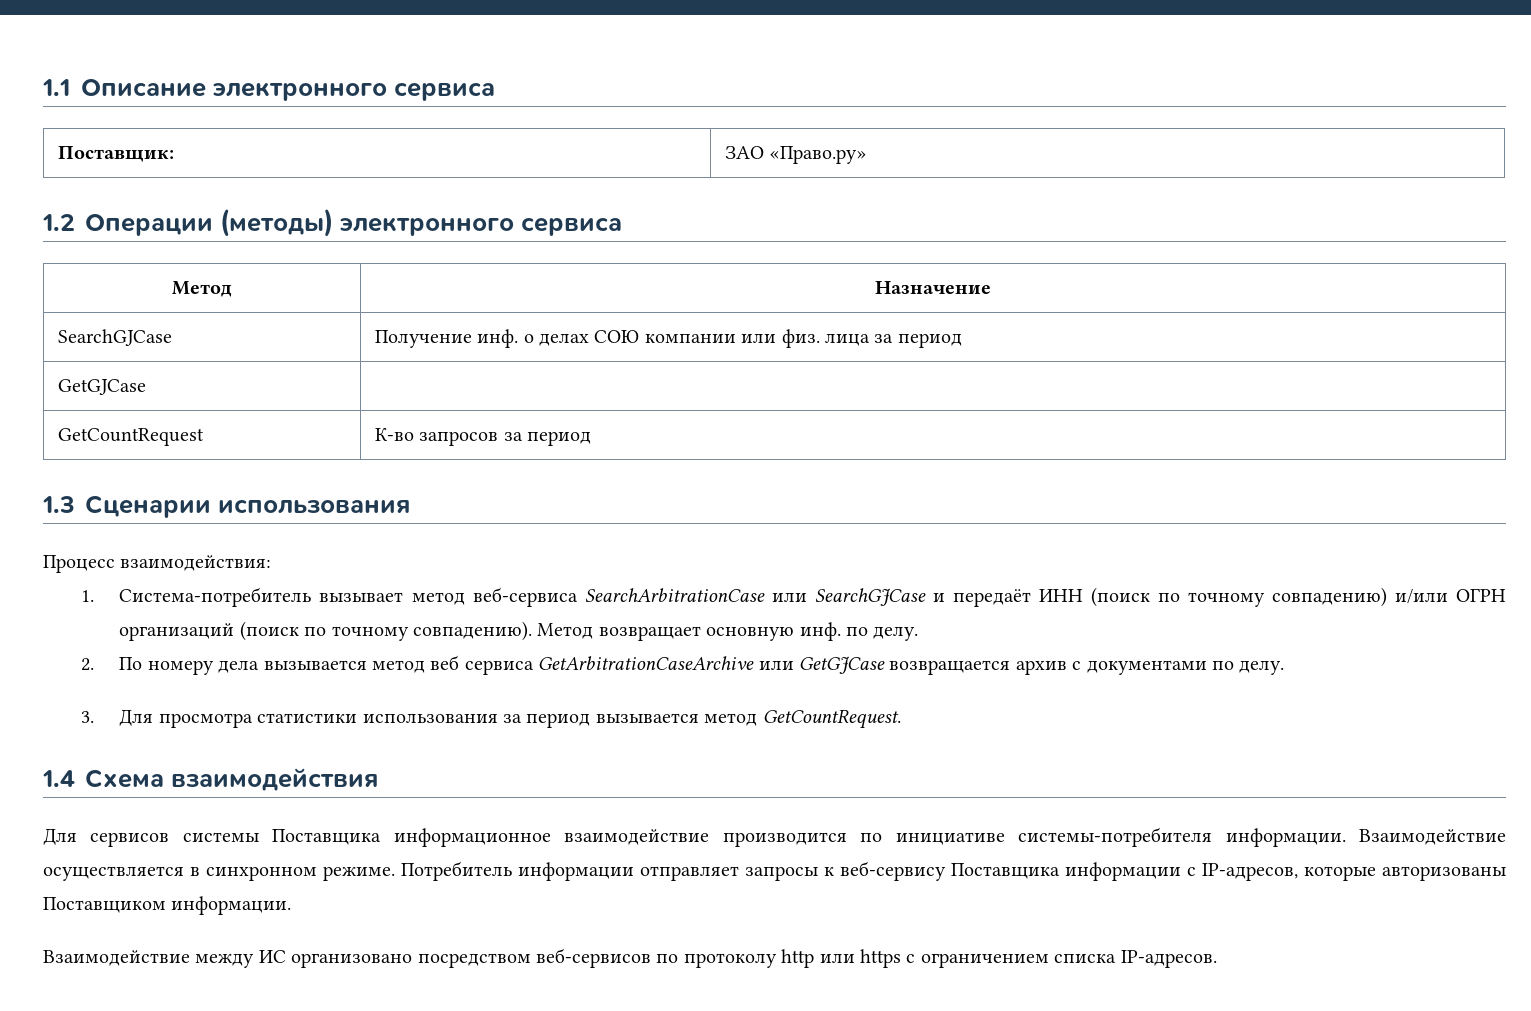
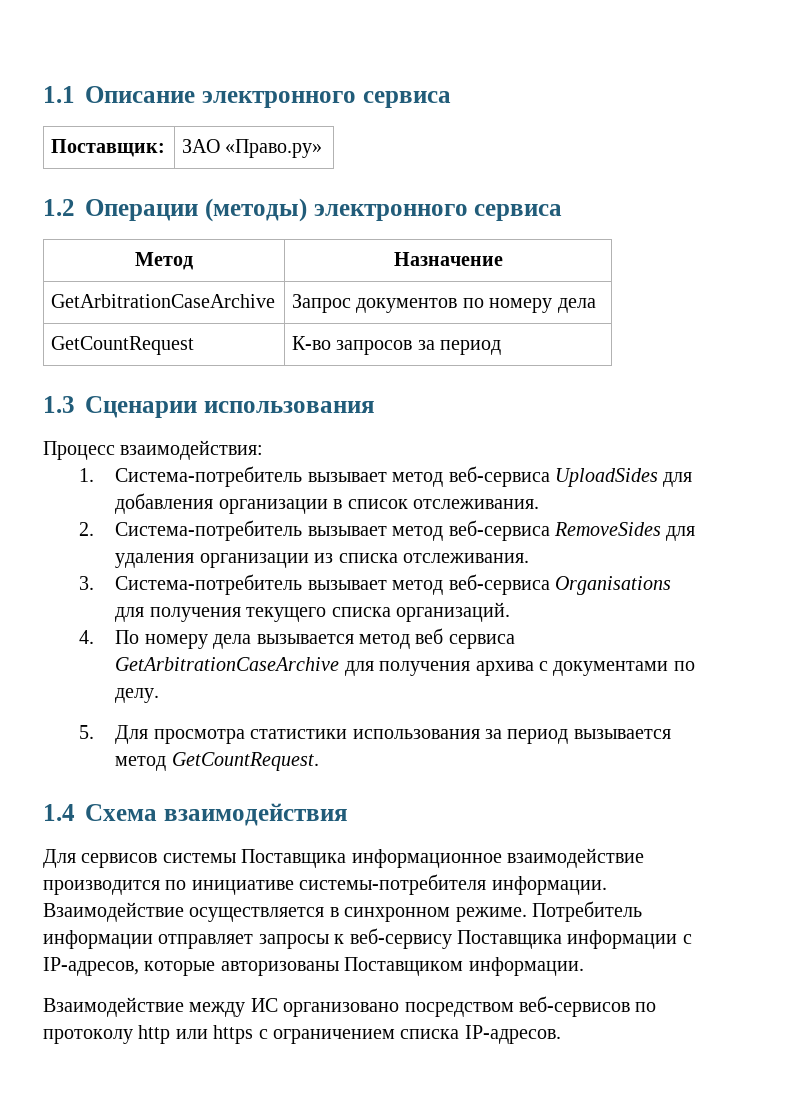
[57,329,172,346] [374,329,962,348] [57,379,146,395] SearchGJCase | Получение инф. о делах СОЮ компании или физ. лица за период // GetGJCase | -> [51,294,276,308] [292,294,596,313] GetArbitrationCaseArchive | Запрос документов по номеру дела
[584,587,1506,607] [119,621,919,641] [81,658,95,671] SearchArbitrationCase или SearchGJCase и передаёт ИНН (поиск по точному совпадению) и/или ОГРН организаций (поиск по точному совпадению). Метод возвращает основную инф. по делу. // 2. -> [554,468,693,487] [115,493,539,514] [79,520,696,541] [115,553,529,568] [79,574,671,595] [115,602,510,622] [79,630,95,644] UploadSides для добавления организации в список отслеживания. // 2. Система-потребитель вызывает метод веб-сервиса RemoveSides для удаления организации из списка отслеживания. // 3. Система-потребитель вызывает метод веб-сервиса Organisations для получения текущего списка организаций. // 4.
[758,656,1067,675] или GetGJCase возвращается архив -> [344,661,534,676] для получения архива
[81,711,95,723] 3. -> [79,725,95,739] 5.

